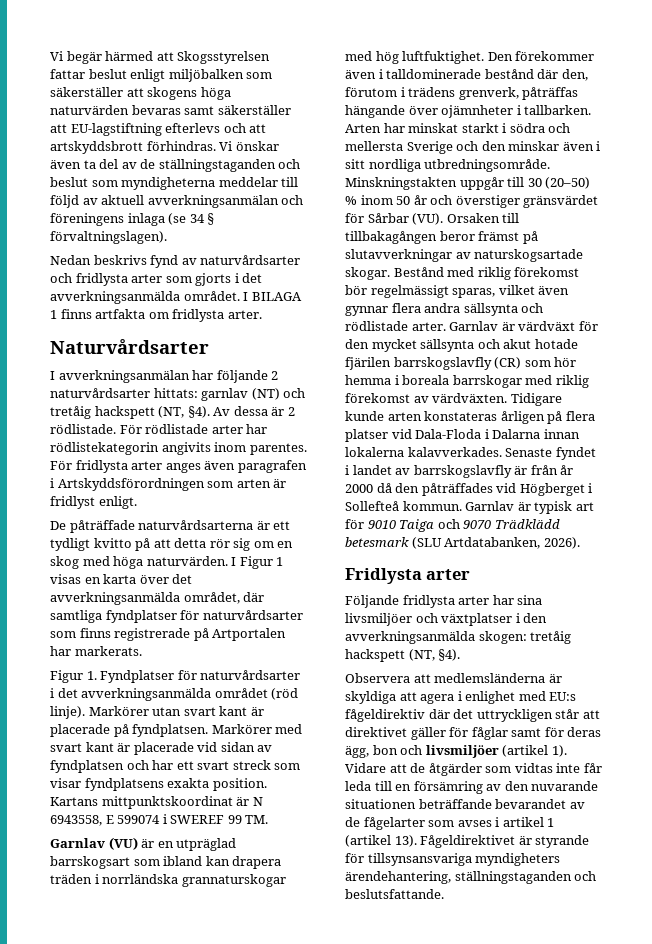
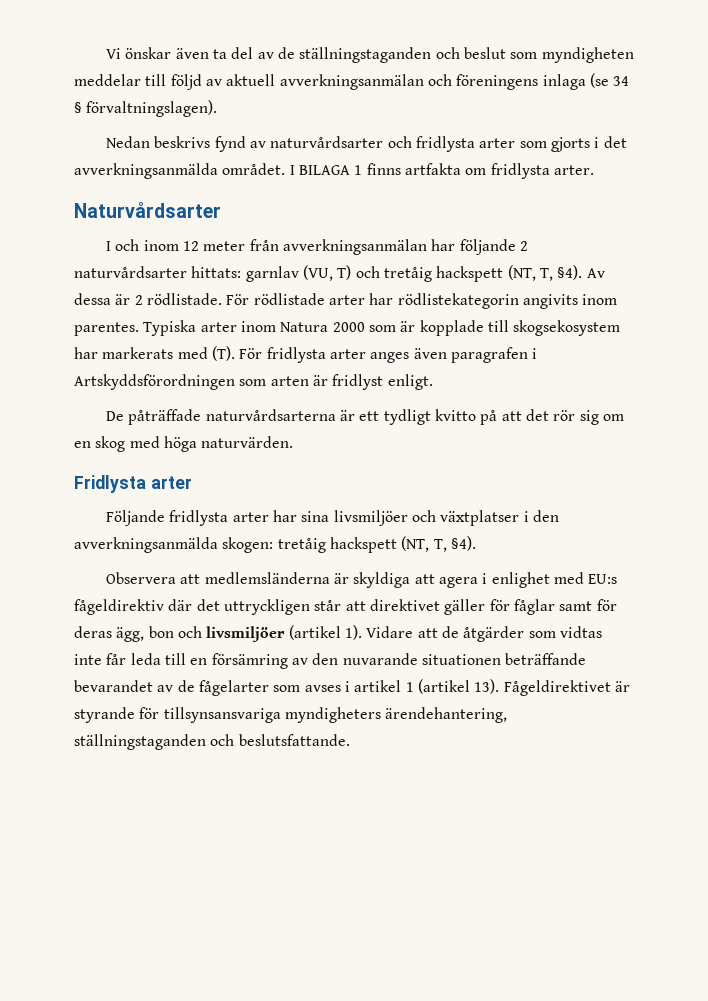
[50,51,271,64] [50,69,273,82] [50,87,231,100] [50,105,291,115] [50,123,267,136] [50,141,233,154] Vi begär härmed att Skogsstyrelsen fattar beslut enligt miljöbalken som säkerställer att skogens höga naturvärden bevaras samt säkerställer att EU-lagstiftning efterlevs och att artskyddsbrott förhindras. Vi -> [105,48,121,59] Vi
[121,177,216,190] myndigheterna -> [541,47,634,63] myndigheten
(55, 375) none -> [115,239,279,251] och inom 12 meter från
[251,388,280,400] (NT) -> [302,265,352,281] (VU, T)
(185, 412) none -> [539,268,553,281] T,
(307, 449) none -> [143,320,621,336] [74,346,235,361] Typiska arter inom Natura 2000 som är kopplade till skogsekosystem har markerats med (T).
[174,538,207,548] detta -> [525,409,549,421] det
[231,556,284,569] [50,574,193,584] [50,592,265,605] [50,610,303,623] [50,628,287,641] [50,646,142,656] [50,670,301,683] [50,688,299,701] [50,706,264,719] [50,724,303,737] [50,742,273,755] [50,760,301,773] [50,778,267,791] [50,796,263,809] [50,814,269,826] [50,837,237,851] [50,856,282,869] [50,874,286,887] [345,51,595,64] [345,69,588,81] [345,87,579,100] [345,105,592,118] [345,123,571,133] [345,141,601,154] [345,159,551,172] [345,177,591,190] [345,195,599,208] [345,213,520,225] [345,231,538,244] [345,249,584,262] [345,267,580,280] [345,285,570,298] [345,303,544,316] [345,321,598,331] [345,339,578,352] [345,357,577,370] [345,375,589,388] [345,393,562,406] [345,411,595,424] [345,429,580,442] [345,447,596,460] [345,465,574,478] [345,483,593,496] [345,501,594,514] [345,519,560,532] [345,537,580,549] I Figur 1 visas en karta över det avverkningsanmälda området, där samtliga fyndplatser för naturvårdsarter som finns registrerade på Artportalen har markerats. // Figur 1. Fyndplatser för naturvårdsarter i det avverkningsanmälda området (röd linje). Markörer utan svart kant är placerade på fyndplatsen. Markörer med svart kant är placerade vid sidan av fyndplatsen och har ett svart streck som visar fyndplatsens exakta position. Kartans mittpunktskoordinat är N 6943558, E 599074 i SWEREF 99 TM. // Garnlav (VU) är en utpräglad barrskogsart som ibland kan drapera träden i norrländska grannaturskogar med hög luftfuktighet. Den förekommer även i talldominerade bestånd där den, förutom i trädens grenverk, påträffas hängande över ojämnheter i tallbarken. Arten har minskat starkt i södra och mellersta Sverige och den minskar även i sitt nordliga utbredningsområde. Minskningstakten uppgår till 30 (20–50) % inom 50 år och överstiger gränsvärdet för Sårbar (VU). Orsaken till tillbakagången beror främst på slutavverkningar av naturskogsartade skogar. Bestånd med riklig förekomst bör regelmässigt sparas, vilket även gynnar flera andra sällsynta och rödlistade arter. Garnlav är värdväxt för den mycket sällsynta och akut hotade fjärilen barrskogslavfly (CR) som hör hemma i boreala barrskogar med riklig förekomst av värdväxten. Tidigare kunde arten konstateras årligen på flera platser vid Dala-Floda i Dalarna innan lokalerna kalavverkades. Senaste fyndet i landet av barrskogslavfly är från år 2000 då den påträffades vid Högberget i Sollefteå kommun. Garnlav är typisk art för 9010 Taiga och 9070 Trädklädd betesmark (SLU Artdatabanken, 2026). -> (294, 442) none
(435, 655) none -> [433,539,447,552] T,

